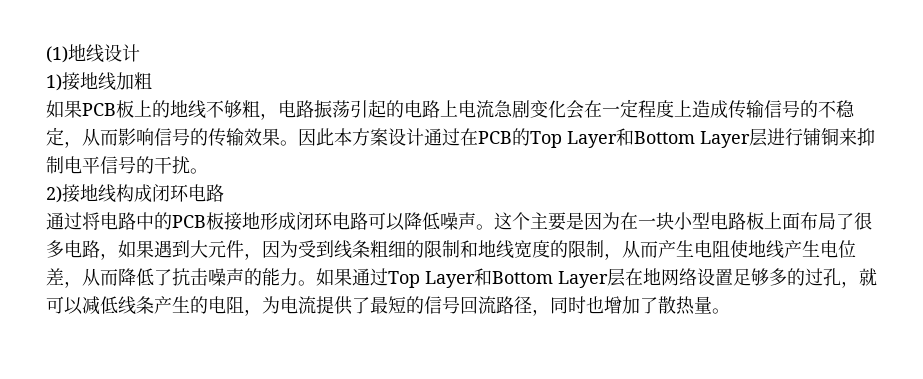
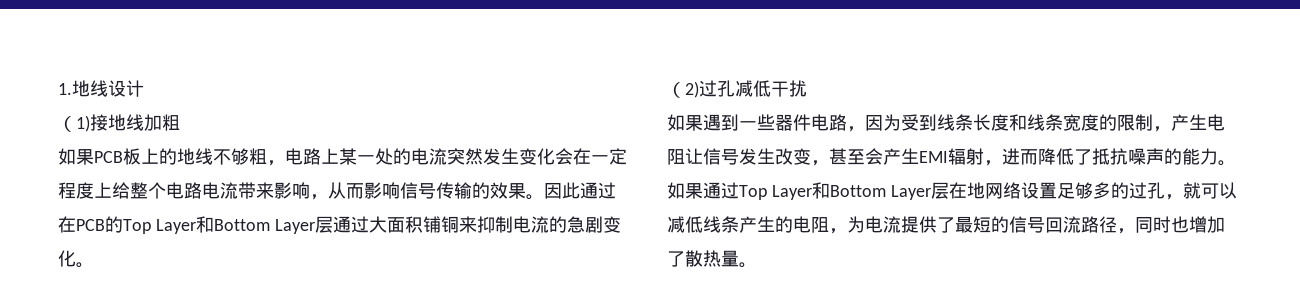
[46,46,68,63] (1) -> [58,83,72,95] 1.
(140, 53) none -> [58,116,76,132] （
[314,100,530,118] 振荡引起的电路上电流急剧 -> [321,148,519,165] 上某一处的电流突然发生
[692,100,855,119] [46,127,64,146] 造成传输信号的不稳定 -> [112,182,310,199] 给整个电路电流带来影响
[190,128,244,147] 的传输 -> [436,182,490,199] 传输的
[334,128,424,146] 本方案设计 -> (580, 190) none
[767,128,803,146] 进行 -> [332,216,423,233] 通过大面积
[82,156,208,174] [46,184,224,203] [46,212,872,231] [46,240,514,260] 平信号的干扰。 // 2)接地线构成闭环电路 // 通过将电路中的PCB板接地形成闭环电路可以降低噪声。这个主要是因为在一块小型电路板上面布局了很多电路，如果遇到大元件，因为受到线条粗细的限制和地线 -> [530,216,621,233] [58,250,94,268] [667,80,807,98] [667,114,1063,132] 流的急剧变化。 // （2)过孔减低干扰 // 如果遇到一些器件电路，因为受到线条长度和线条
[622,240,658,258] 从而 -> (1171, 129) none
[730,240,856,259] [46,268,100,288] 使地线产生电位差，从 -> [685,148,1020,166] 让信号发生改变，甚至会产生EMI辐射，进
[172,268,208,286] 抗击 -> [1092,148,1128,165] 抵抗

